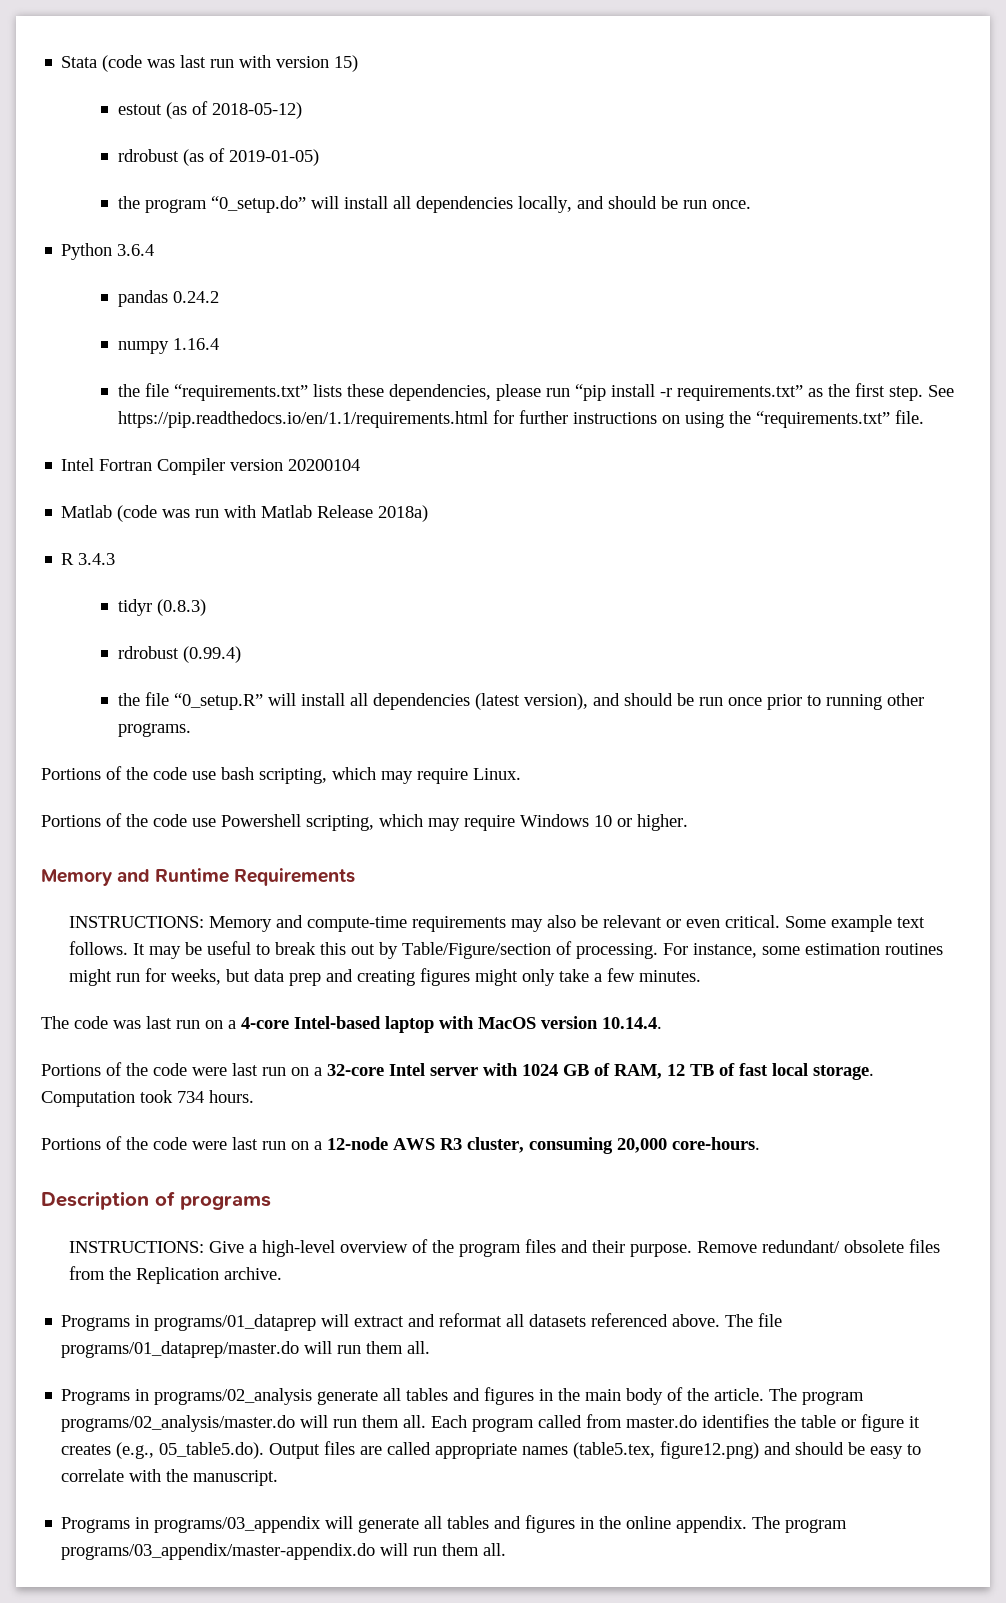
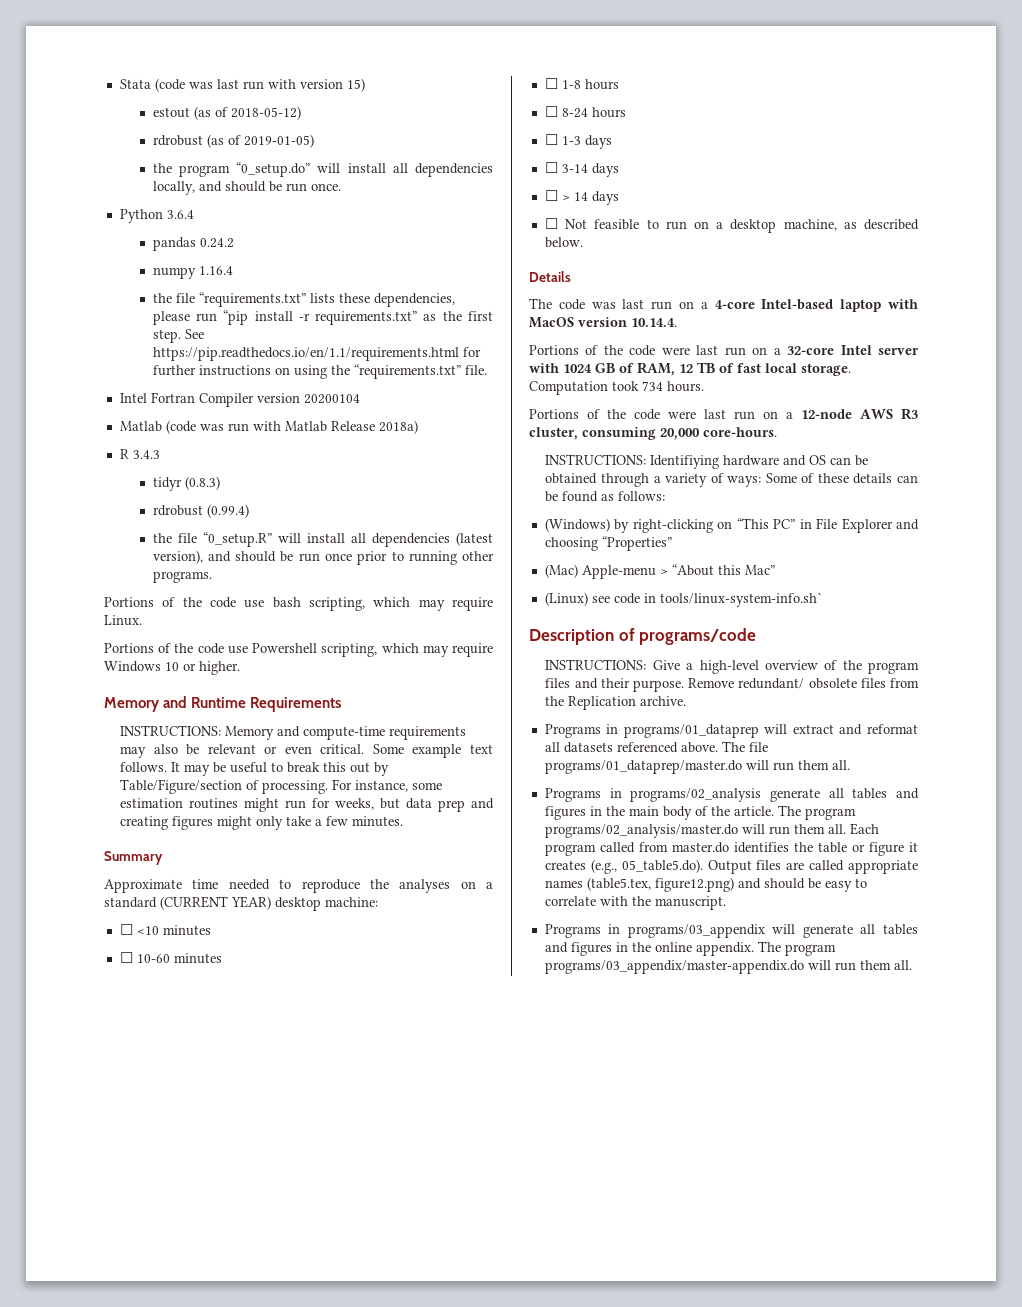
(702, 976) none -> [104,851,163,865] [104,879,493,893] [104,896,378,911] [119,924,211,936] [119,952,222,964] [544,78,619,90] [544,106,626,118] [544,134,612,149] [544,162,619,177] [544,190,619,205] [544,218,919,233] [544,237,583,248] [529,271,571,282] // Summary // Approximate time needed to reproduce the analyses on a standard (CURRENT YEAR) desktop machine: // ☐ <10 minutes // ☐ 10-60 minutes // ☐ 1-8 hours // ☐ 8-24 hours // ☐ 1-3 days // ☐ 3-14 days // ☐ > 14 days // ☐ Not feasible to run on a desktop machine, as described below. // Details
(760, 1143) none -> [545,454,869,469] [545,473,918,487] [545,491,666,502] [544,518,919,533] [544,536,672,551] [544,564,775,579] [544,592,823,607] // INSTRUCTIONS: Identifiying hardware and OS can be obtained through a variety of ways: Some of these details can be found as follows: // (Windows) by right-clicking on “This PC” in File Explorer and choosing “Properties” // (Mac) Apple-menu > “About this Mac” // (Linux) see code in tools/linux-system-info.sh`
[180,1195,271,1210] programs -> [639,628,757,645] programs/code

